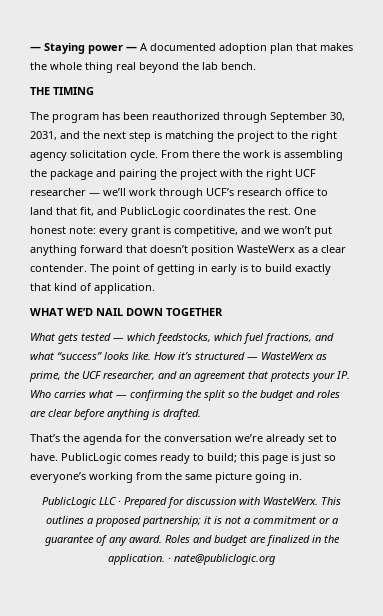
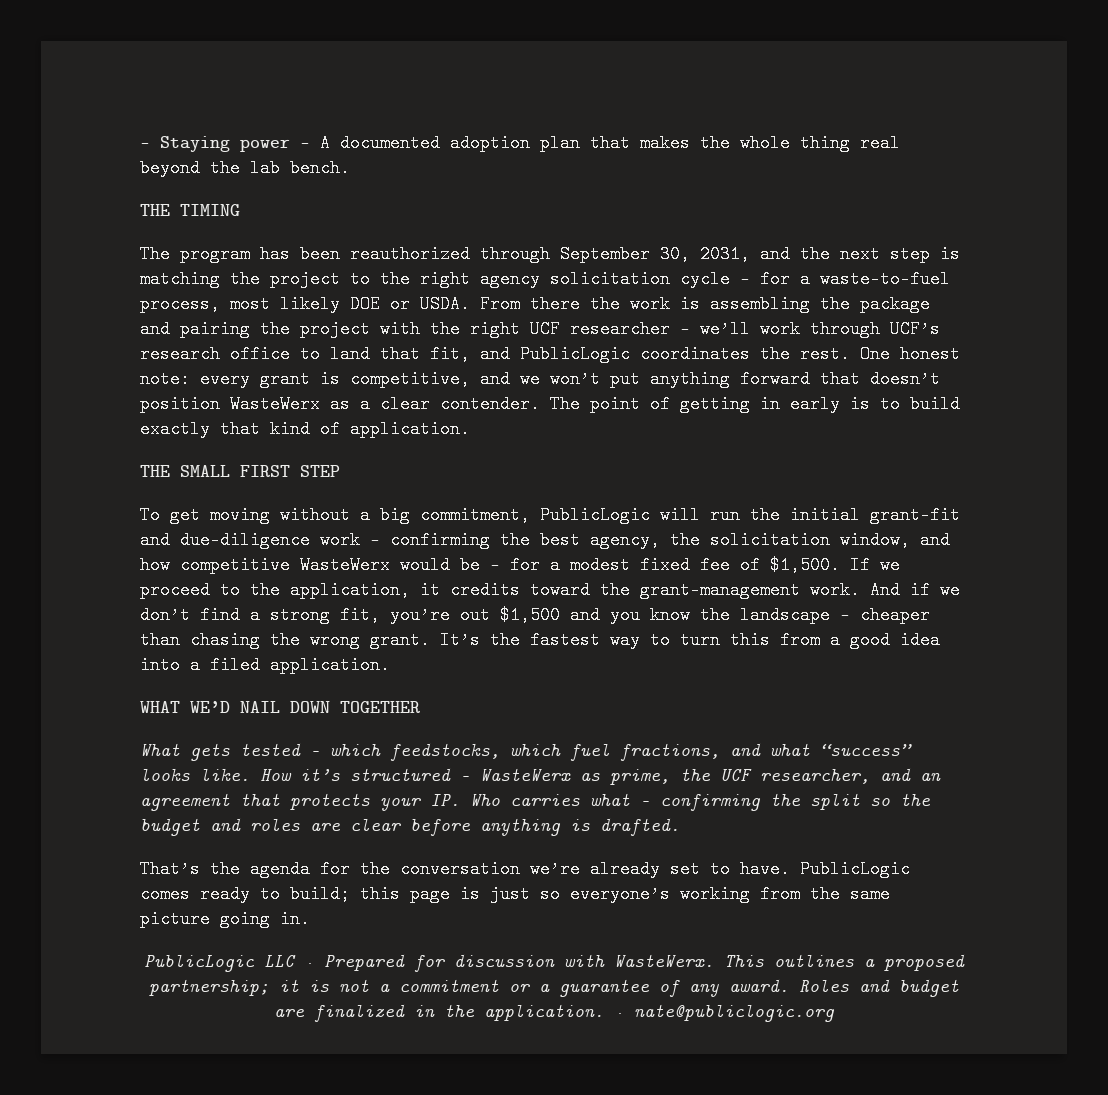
[130,150,158,161] cycle. -> [680,270,950,288] [140,295,470,313] cycle — for a waste-to-fuel process, most likely DOE or USDA.
(155, 288) none -> [140,465,340,477] [140,506,960,524] [140,531,950,549] [140,556,900,574] [140,581,960,599] [140,606,930,624] [140,631,940,649] [140,656,390,674] // THE SMALL FIRST STEP // To get moving without a big commitment, PublicLogic will run the initial grant-fit and due-diligence work — confirming the best agency, the solicitation window, and how competitive WasteWerx would be — for a modest fixed fee of $1,500. If we proceed to the application, it credits toward the grant-management work. And if we don’t find a strong fit, you’re out $1,500 and you know the landscape — cheaper than chasing the wrong grant. It’s the fastest way to turn this from a good idea into a filed application.

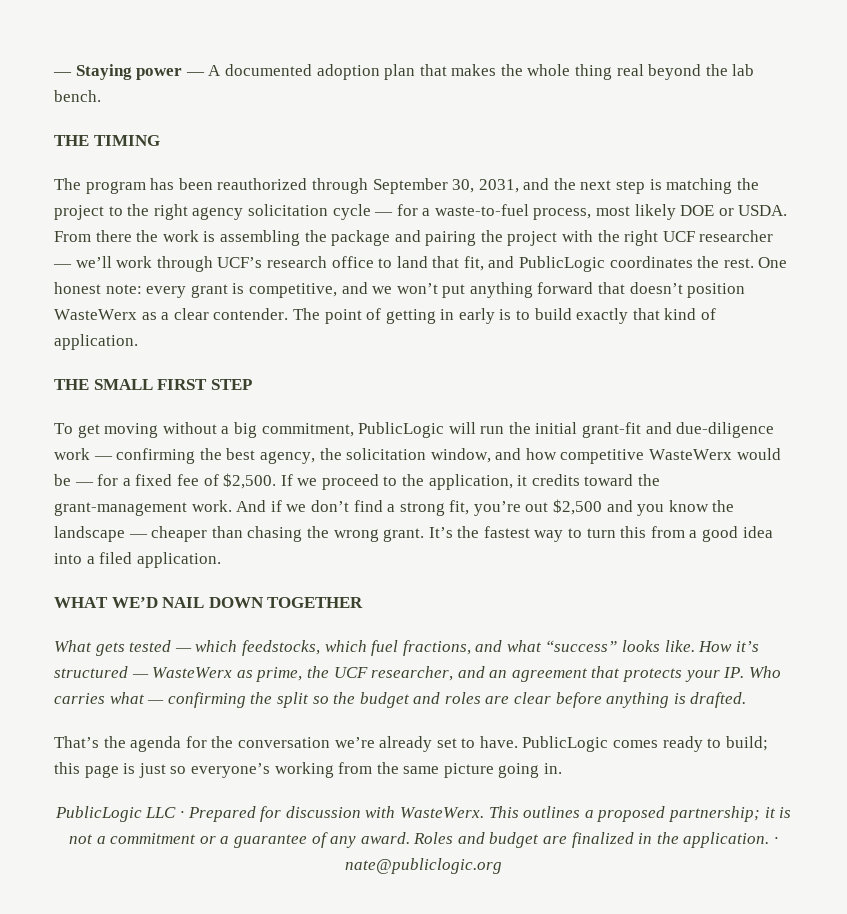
[570,556,630,574] modest -> (131, 482) none
[770,556,840,574] $1,500. -> [223,473,277,489] $2,500.
[500,606,560,624] $1,500 -> [553,499,603,515] $2,500

